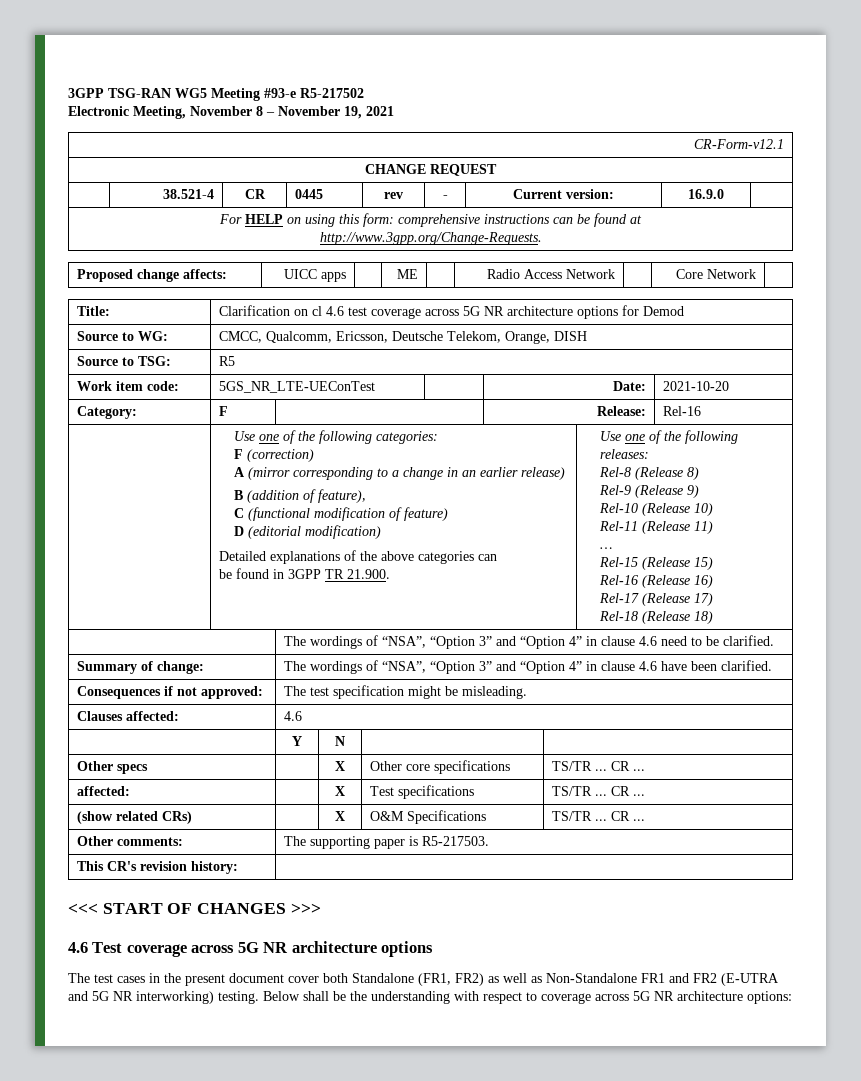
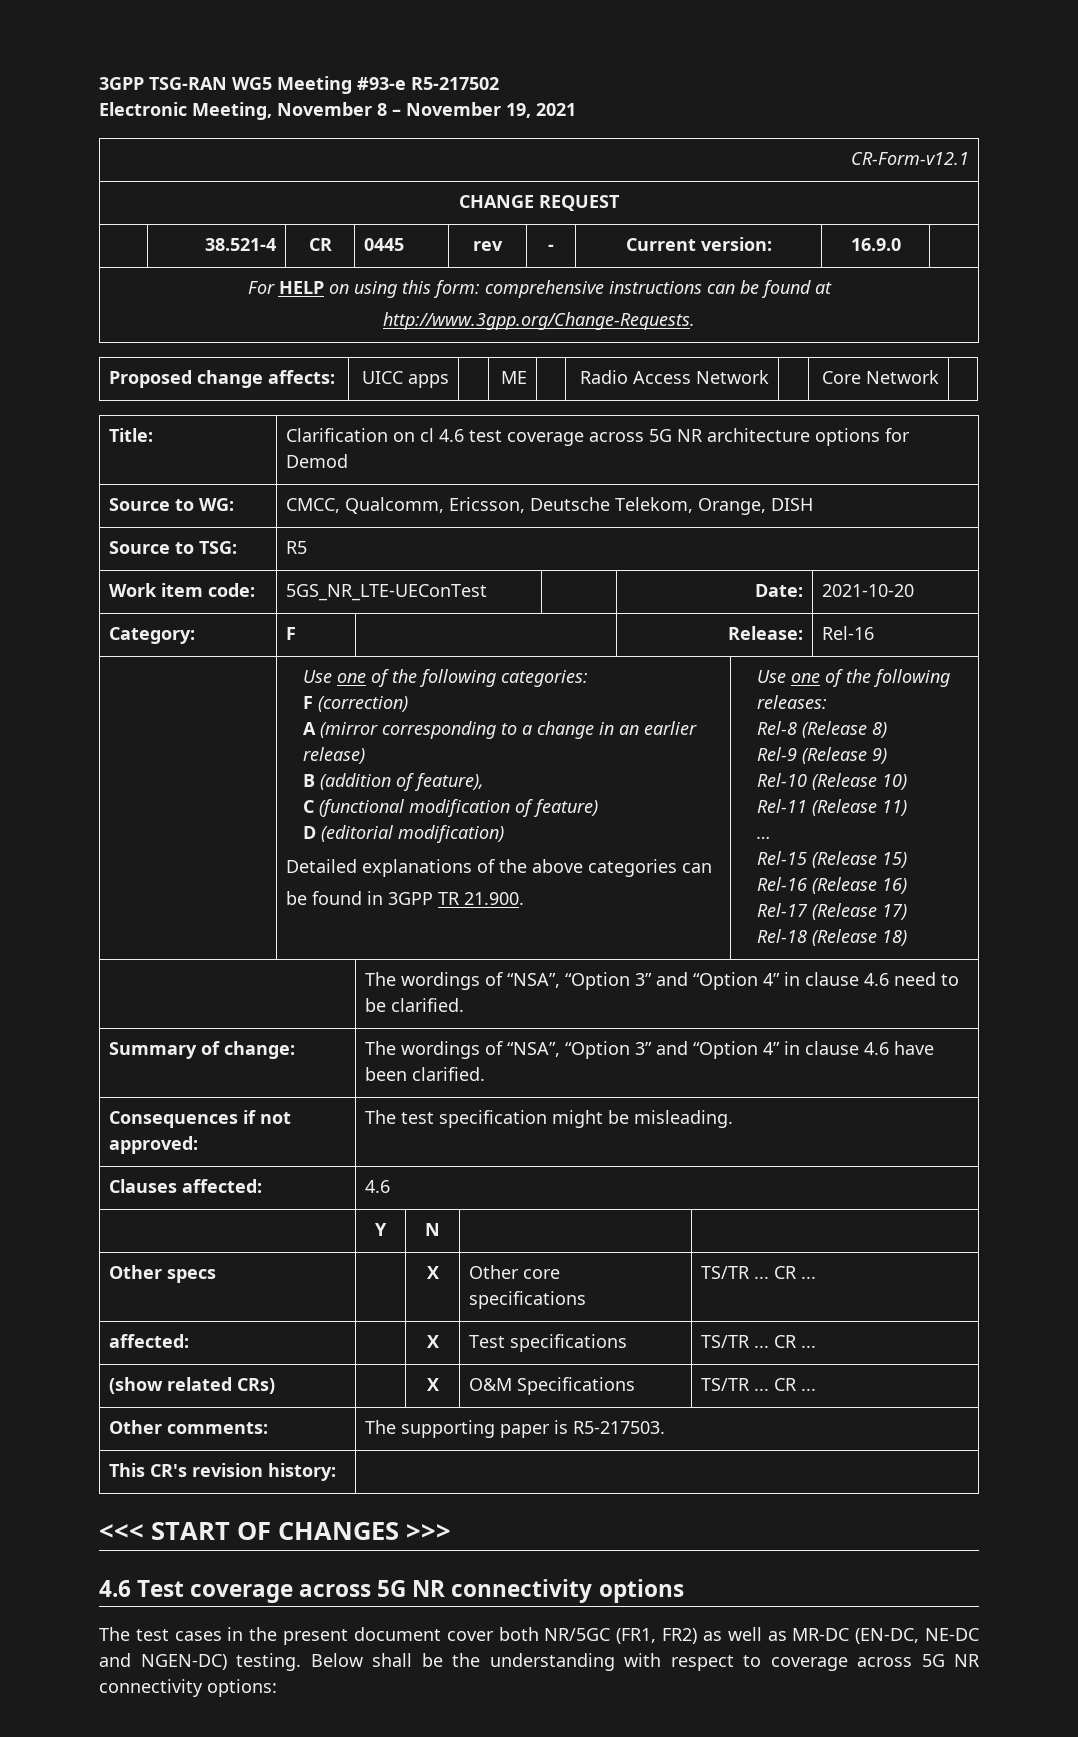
[291,941,377,953] architecture -> [451,1579,593,1603] connectivity
[352,973,414,983] Standalone -> [544,1628,611,1641] NR/5GC
[546,973,779,986] [68,991,214,1004] Non-Standalone FR1 and FR2 (E-UTRA and 5G NR interworking) -> [792,1628,980,1644] [99,1653,227,1670] MR-DC (EN-DC, NE-DC and NGEN-DC)
[677,991,743,1001] architecture -> [99,1679,203,1697] connectivity

